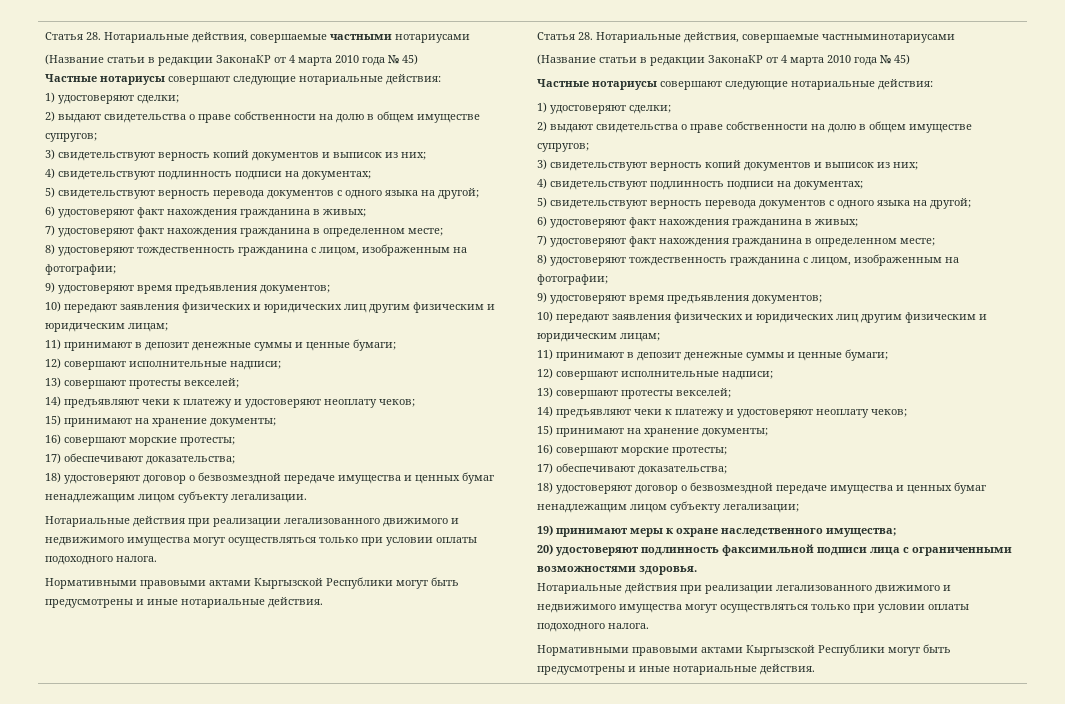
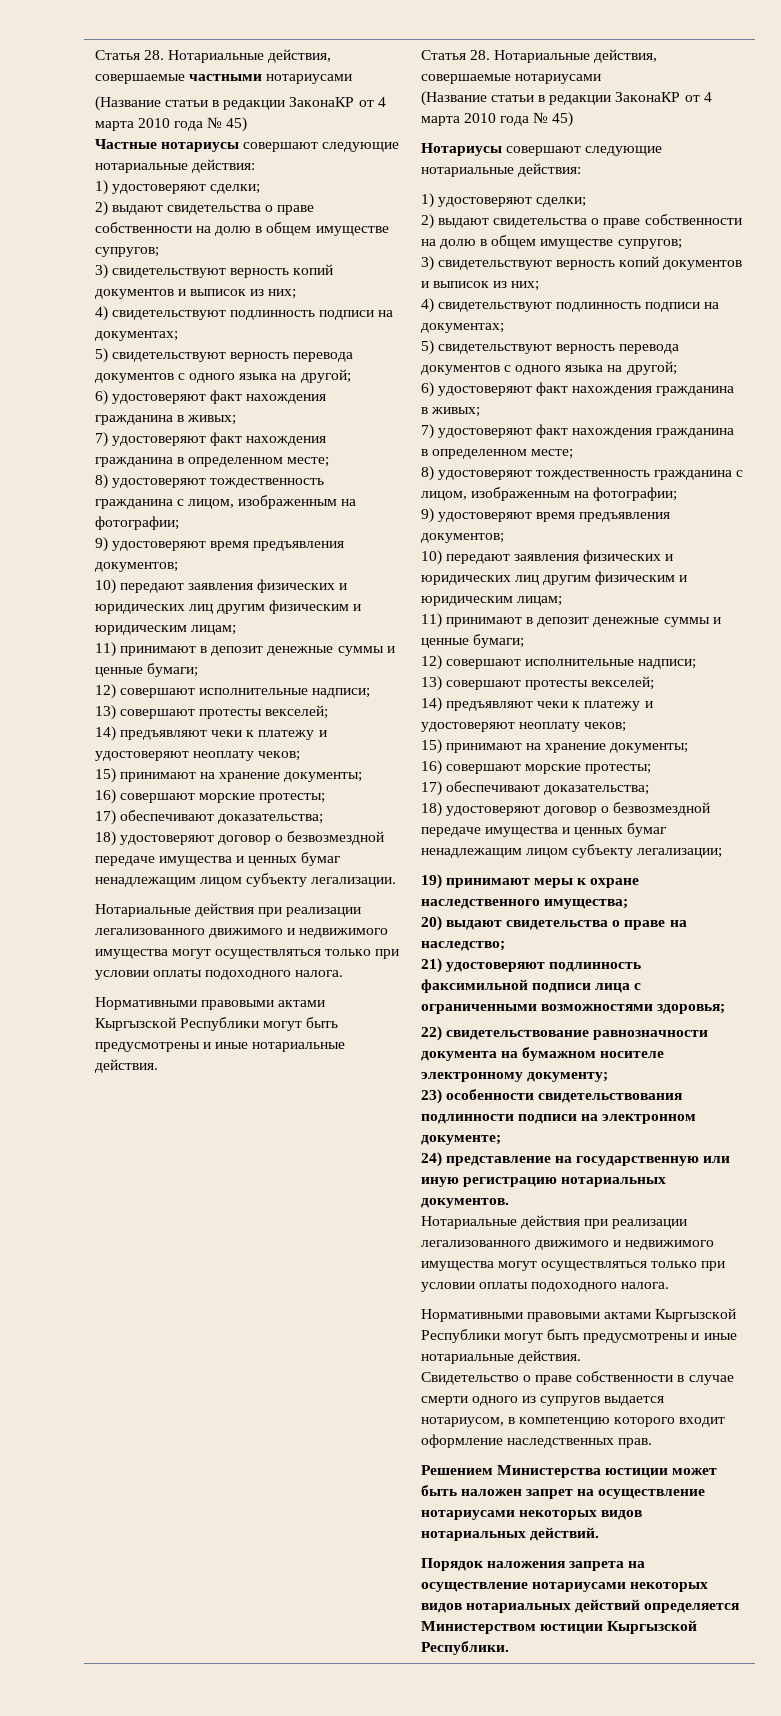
[822,34,956,43] частныминотариусами -> [514,74,601,84] нотариусами
[537,79,658,90] Частные нотариусы -> [420,143,502,156] Нотариусы
(554, 549) none -> [445,920,687,930] [420,941,505,951] [420,958,442,973] выдают свидетельства о праве на наследство; // 21)
[639,566,698,575] здоровья. -> [657,1004,726,1014] [420,1026,709,1041] [420,1047,665,1061] [420,1072,608,1082] [420,1089,683,1104] [420,1114,697,1124] [420,1135,501,1145] [420,1152,731,1167] [420,1177,667,1187] [420,1198,509,1208] здоровья; // 22) свидетельствование равнозначности документа на бумажном носителе электронному документу; // 23) особенности свидетельствования подлинности подписи на электронном документе; // 24) представление на государственную или иную регистрацию нотариальных документов.
(816, 669) none -> [420,1371,734,1385] [420,1396,665,1406] [420,1417,726,1427] [420,1434,653,1448] [420,1465,718,1478] [420,1485,706,1499] [420,1510,643,1520] [420,1527,599,1541] [420,1558,646,1571] [420,1582,709,1592] [420,1599,740,1613] [420,1620,698,1634] [420,1641,509,1655] // Свидетельство о праве собственности в случае смерти одного из супругов выдается нотариусом, в компетенцию которого входит оформление наследственных прав. // Решением Министерства юстиции может быть наложен запрет на осуществление нотариусами некоторых видов нотариальных действий. // Порядок наложения запрета на осуществление нотариусами некоторых видов нотариальных действий определяется Министерством юстиции Кыргызской Республики.

